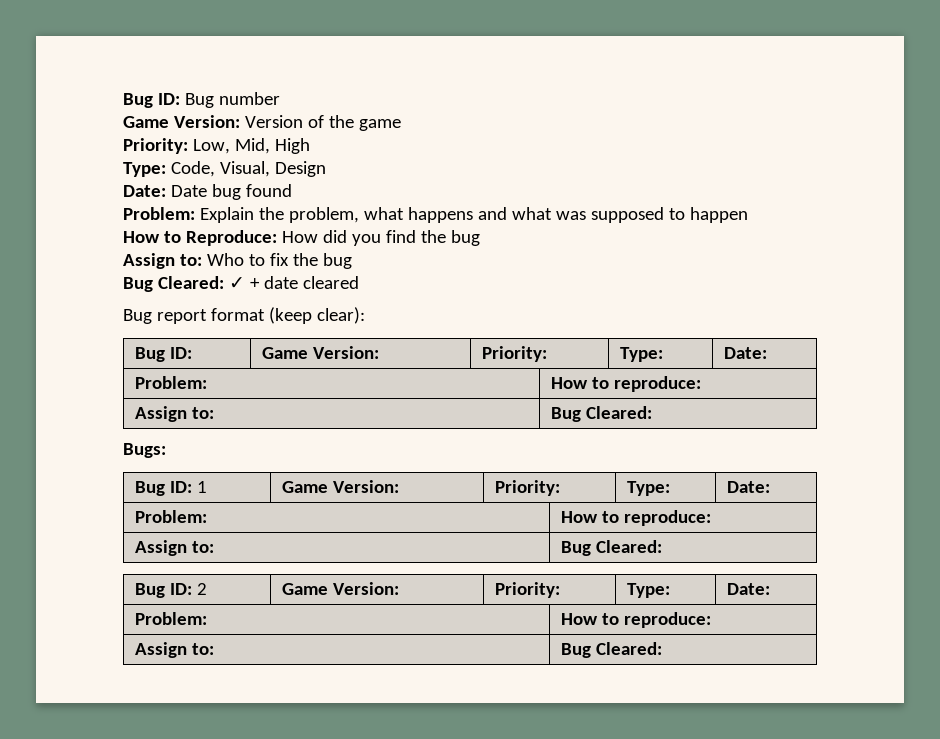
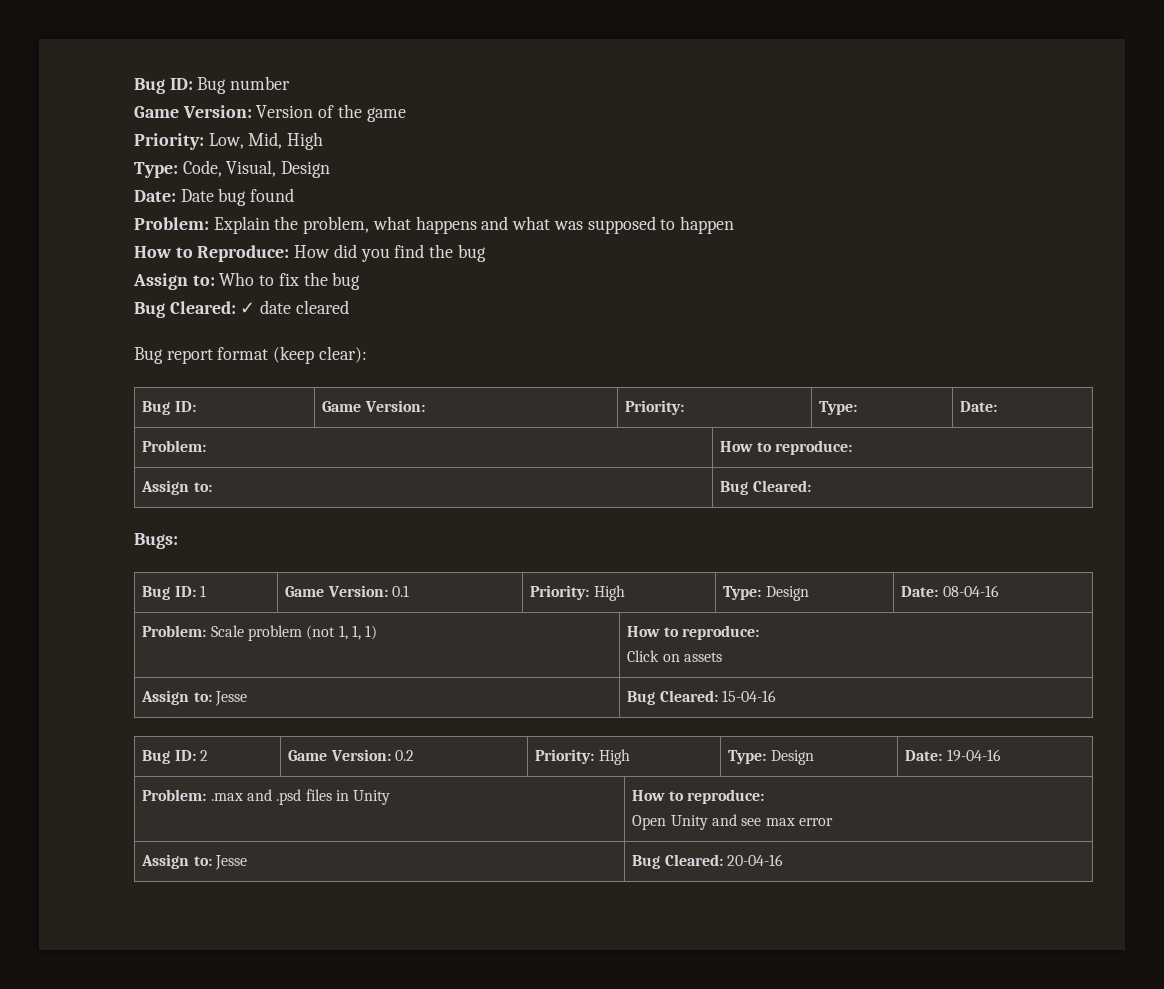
[249,278,260,289] + -> (256, 308) none
[494,480,560,496] [626,481,670,496] [726,481,770,493] [134,510,207,523] [560,510,711,526] [134,540,214,556] [560,540,662,556] | Priority: | Type: | Date: // Problem: | How to reproduce: // Assign to: | Bug Cleared: -> [392,585,410,597] [530,585,625,601] [723,586,809,601] [901,585,999,597] [142,625,378,641] [627,625,760,640] [627,650,723,662] [141,690,248,706] [627,690,777,705] 0.1 | Priority: High | Type: Design | Date: 08-04-16 // Problem: Scale problem (not 1, 1, 1) | How to reproduce: // Click on assets // Assign to: Jesse | Bug Cleared: 15-04-16
[494,582,560,598] [626,583,670,598] [726,583,770,595] [134,612,207,625] [560,612,711,628] [134,642,214,658] [560,642,662,658] | Priority: | Type: | Date: // Problem: | How to reproduce: // Assign to: | Bug Cleared: -> [395,750,415,761] [535,749,630,765] [728,750,814,765] [905,749,1001,762] [142,789,391,805] [632,789,765,804] [632,814,833,830] [141,854,248,870] [632,854,784,869] 0.2 | Priority: High | Type: Design | Date: 19-04-16 // Problem: .max and .psd files in Unity | How to reproduce: // Open Unity and see max error // Assign to: Jesse | Bug Cleared: 20-04-16

